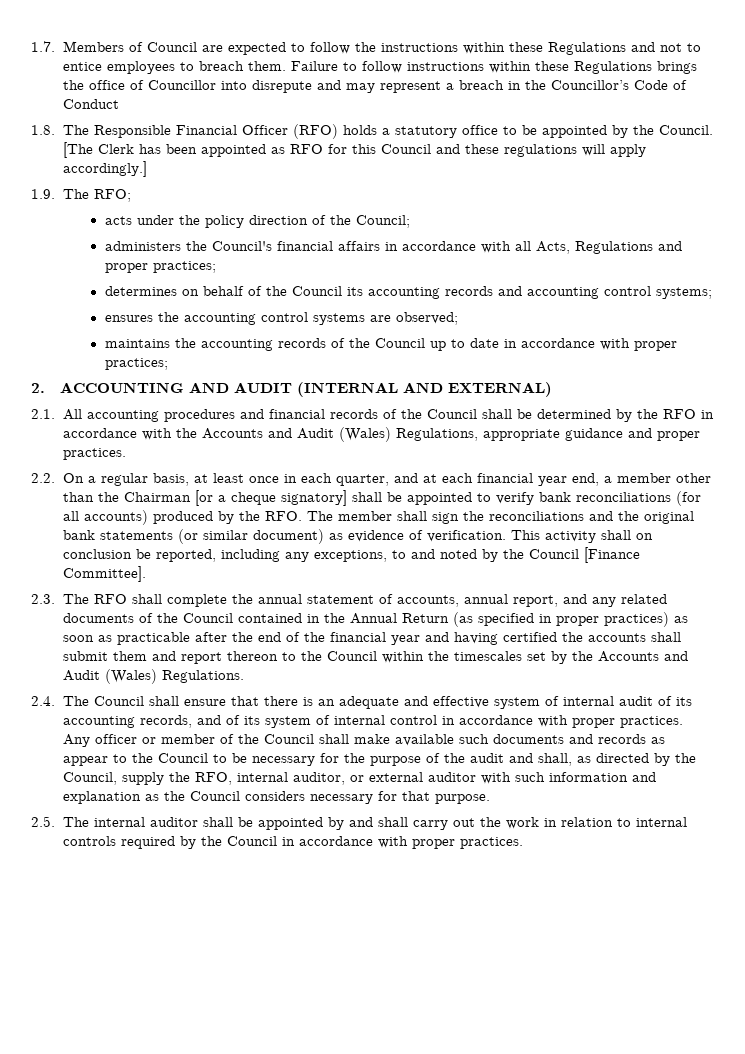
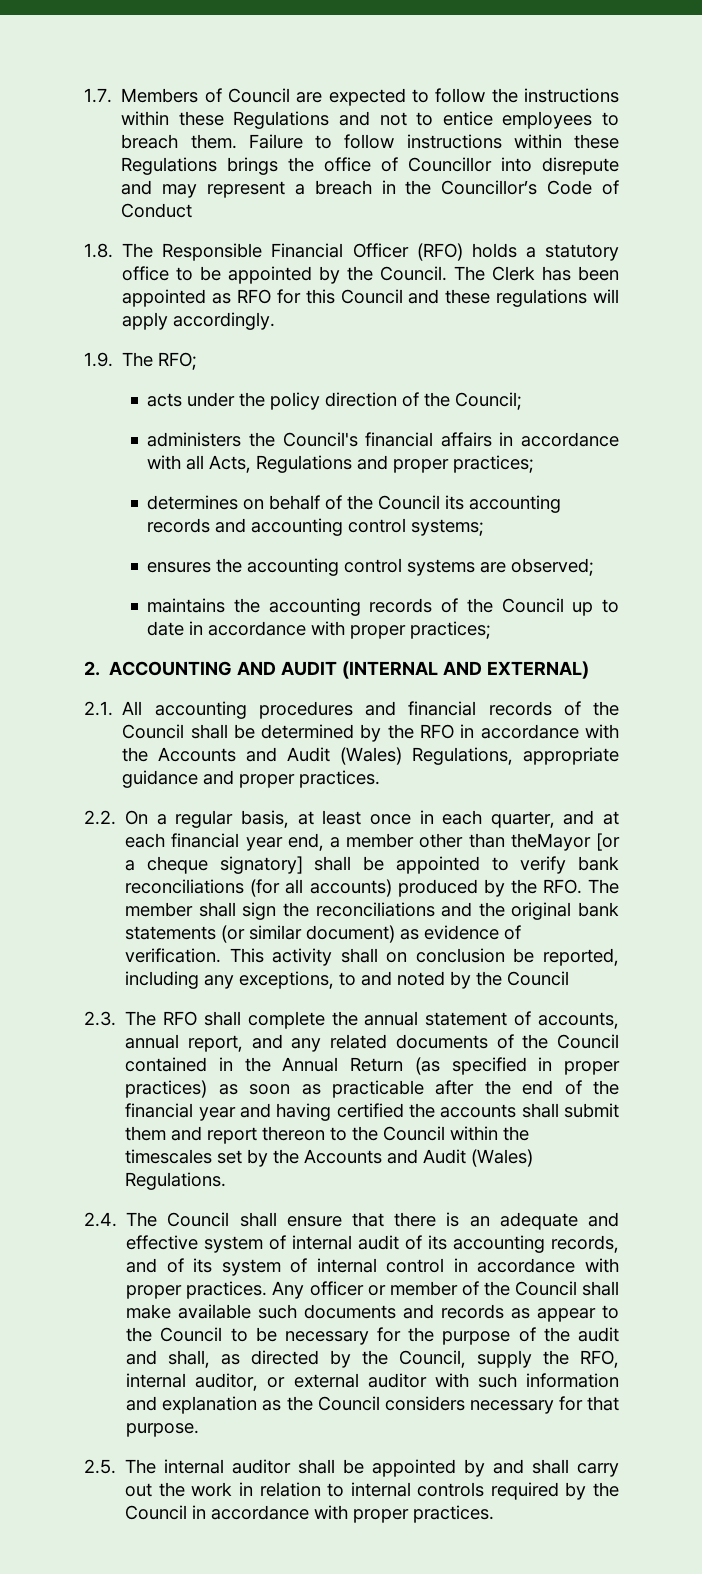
[62,142,93,158] [The -> [454,266,486,281] The
[62,161,147,177] accordingly.] -> [173,312,276,330] accordingly.
[97,492,191,502] the Chairman -> [510,833,591,851] theMayor
[583,547,640,563] [62,566,146,582] [Finance Committee]. -> (570, 978) none

